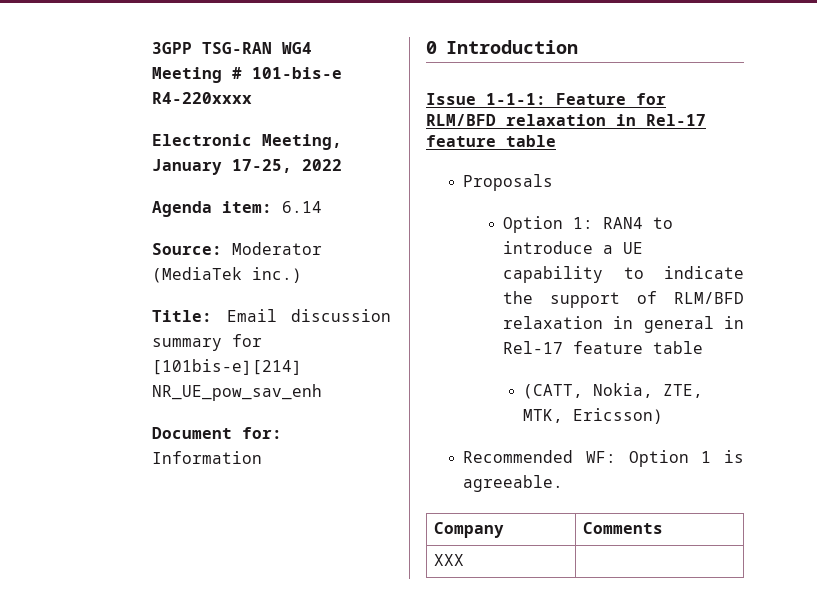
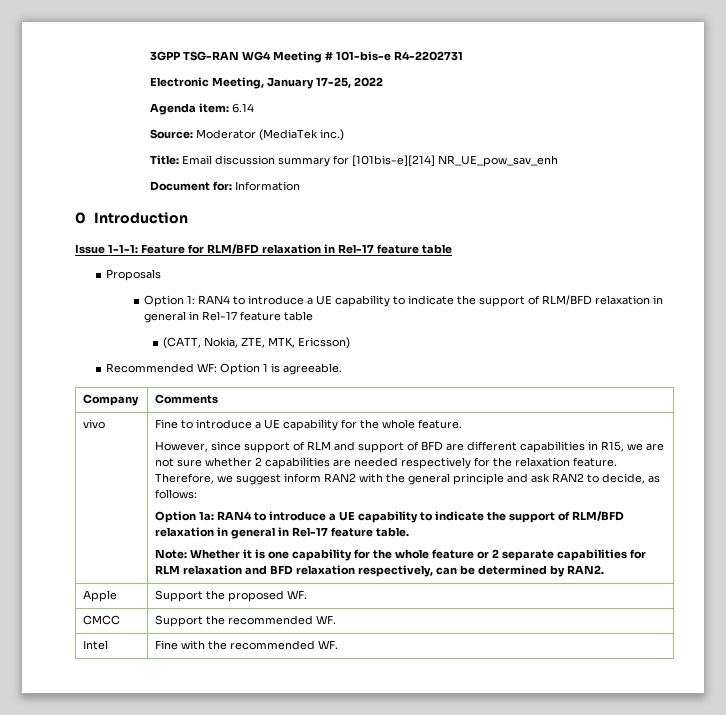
[152,92,253,104] R4-220xxxx -> [394,51,464,61] R4-2202731
[433,554,464,566] XXX | -> [83,419,106,429] [155,419,463,431] [155,441,665,453] [155,457,618,469] [155,473,661,485] [155,489,198,499] [155,511,625,523] [155,527,410,539] [155,549,647,561] [155,565,605,577] [83,590,118,602] [155,590,308,602] [83,615,121,625] [155,615,337,627] [83,640,109,650] [155,640,339,650] vivo | Fine to introduce a UE capability for the whole feature. // However, since support of RLM and support of BFD are different capabilities in R15, we are not sure whether 2 capabilities are needed respectively for the relaxation feature. Therefore, we suggest inform RAN2 with the general principle and ask RAN2 to decide, as follows: // Option 1a: RAN4 to introduce a UE capability to indicate the support of RLM/BFD relaxation in general in Rel-17 feature table. // Note: Whether it is one capability for the whole feature or 2 separate capabilities for RLM relaxation and BFD relaxation respectively, can be determined by RAN2. // Apple | Support the proposed WF. // CMCC | Support the recommended WF. // Intel | Fine with the recommended WF.

